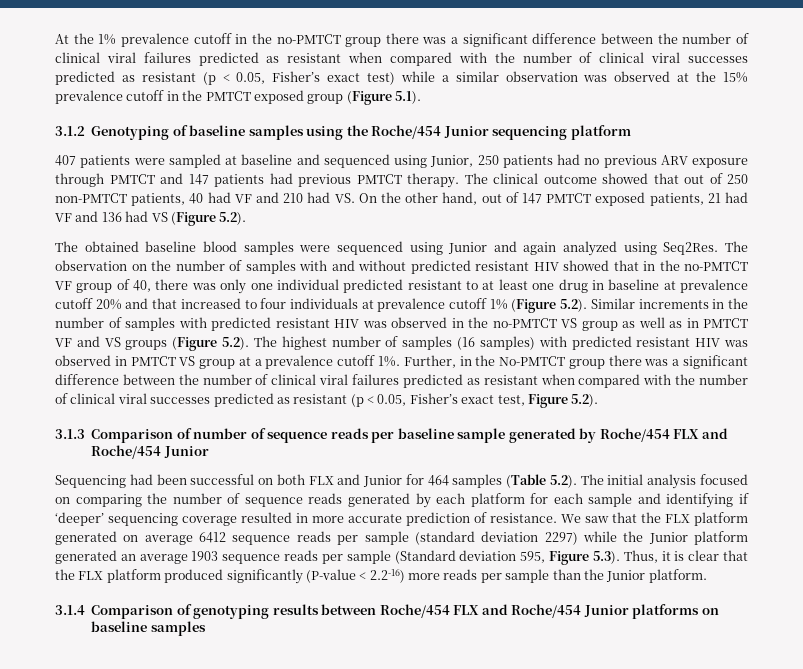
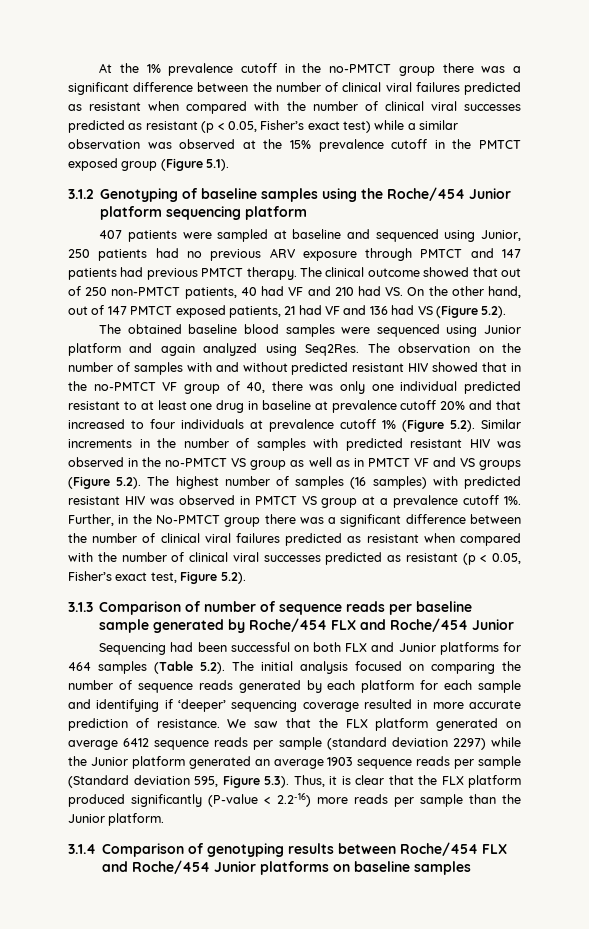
(489, 132) none -> [100,206,163,220] platform
(488, 248) none -> [68,343,121,356] platform
(403, 481) none -> [439,642,499,655] platforms

